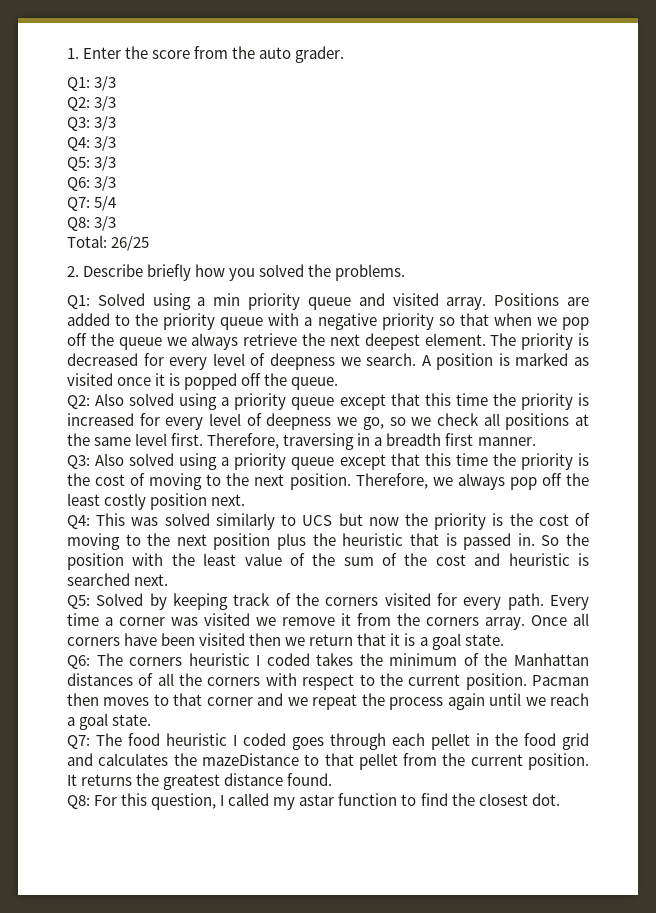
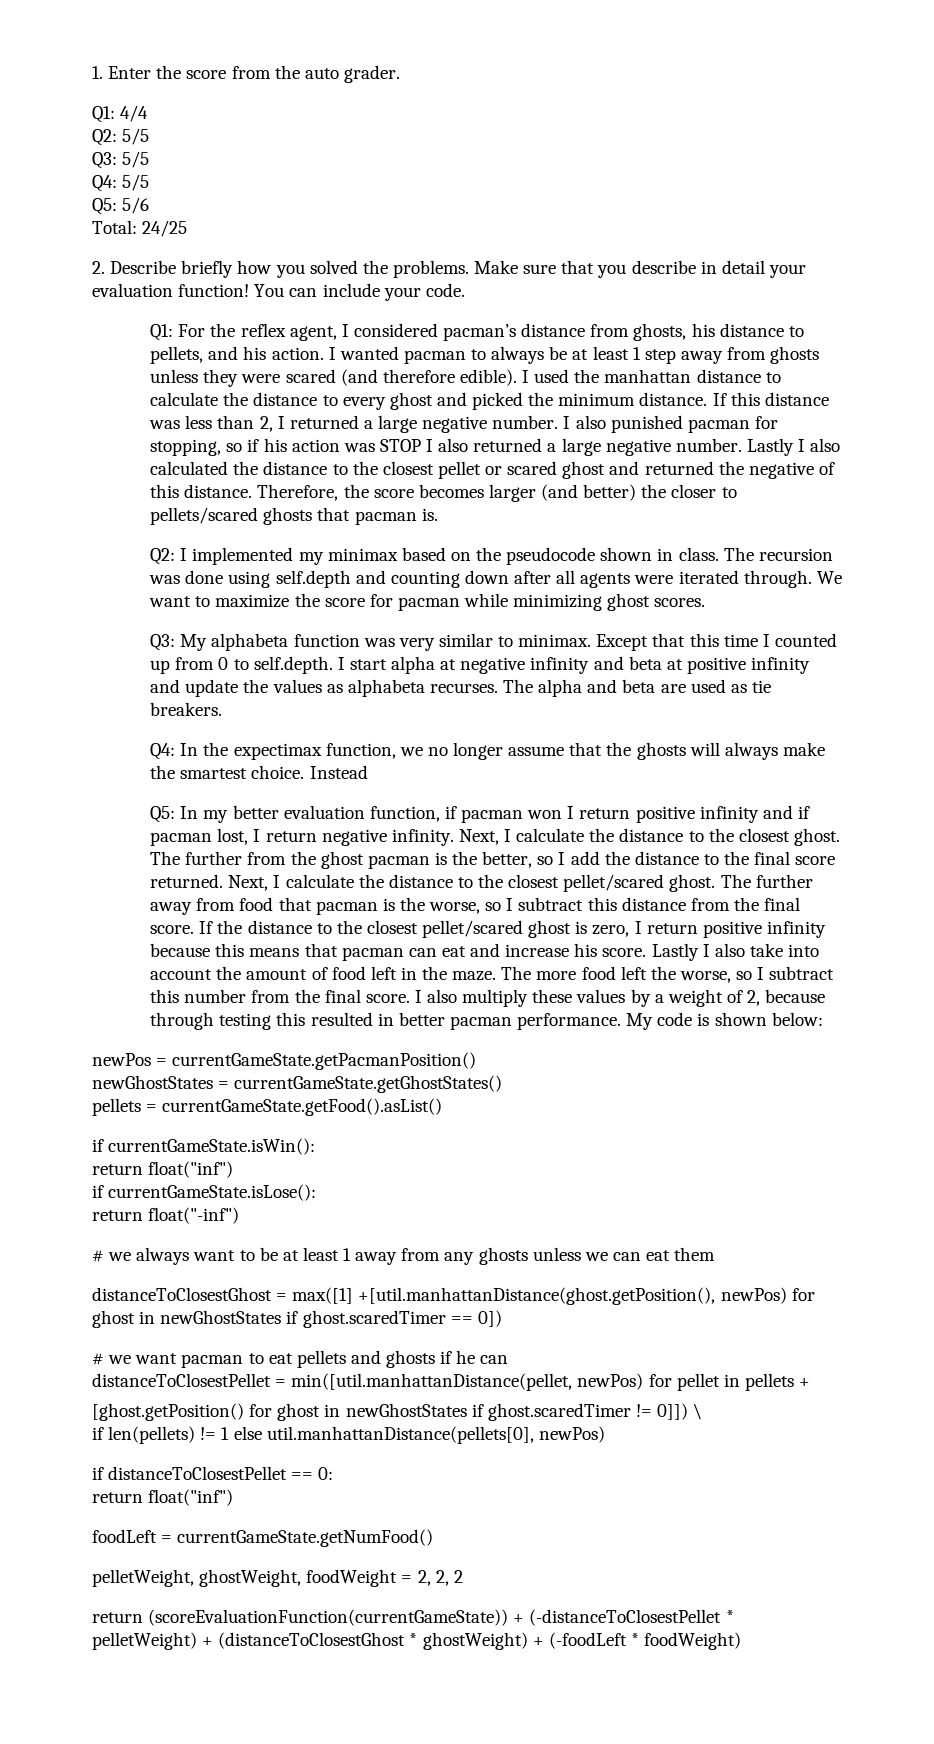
[94,76,117,91] [67,96,117,111] [67,116,117,131] [67,136,117,151] [67,156,117,171] [67,176,117,191] [67,196,117,211] [67,216,117,231] 3/3 // Q2: 3/3 // Q3: 3/3 // Q4: 3/3 // Q5: 3/3 // Q6: 3/3 // Q7: 5/4 // Q8: 3/3 -> [120,105,149,122] [92,128,150,146] [92,151,150,169] [92,174,150,192] [92,197,150,215] 4/4 // Q2: 5/5 // Q3: 5/5 // Q4: 5/5 // Q5: 5/6
[111,236,150,251] 26/25 -> [142,220,188,237] 24/25
[67,293,589,310] [67,313,589,330] [67,333,589,350] [67,353,589,370] [67,373,339,390] [67,393,590,410] [67,413,589,430] [67,433,536,450] [67,453,590,470] [67,473,589,490] [67,493,246,510] [67,513,591,530] [67,533,590,550] [67,553,589,570] [67,573,169,586] [67,593,589,610] [67,613,589,630] [67,633,504,650] [67,653,589,669] [67,673,589,690] [67,693,589,710] [67,713,152,730] [67,733,589,750] [67,753,589,770] [67,773,333,790] [67,793,560,810] // Q1: Solved using a min priority queue and visited array. Positions are added to the priority queue with a negative priority so that when we pop off the queue we always retrieve the next deepest element. The priority is decreased for every level of deepness we search. A position is marked as visited once it is popped off the queue. // Q2: Also solved using a priority queue except that this time the priority is increased for every level of deepness we go, so we check all positions at the same level first. Therefore, traversing in a breadth first manner. // Q3: Also solved using a priority queue except that this time the priority is the cost of moving to the next position. Therefore, we always pop off the least costly position next. // Q4: This was solved similarly to UCS but now the priority is the cost of moving to the next position plus the heuristic that is passed in. So the position with the least value of the sum of the cost and heuristic is searched next. // Q5: Solved by keeping track of the corners visited for every path. Every time a corner was visited we remove it from the corners array. Once all corners have been visited then we return that it is a goal state. // Q6: The corners heuristic I coded takes the minimum of the Manhattan distances of all the corners with respect to the current position. Pacman then moves to that corner and we repeat the process again until we reach a goal state. // Q7: The food heuristic I coded goes through each pellet in the food grid and calculates the mazeDistance to that pellet from the current position. It returns the greatest distance found. // Q8: For this question, I called my astar function to find the closest dot. -> [474,260,806,278] [92,283,465,301] [150,323,804,341] [150,346,820,364] [150,369,781,387] [150,392,829,410] [149,415,778,433] [150,438,841,456] [150,461,835,479] [150,484,737,502] [150,507,438,525] [150,547,833,565] [149,570,842,588] [149,593,706,611] [150,633,837,651] [150,656,811,674] [150,679,771,697] [150,702,223,716] [150,742,825,760] [150,765,368,779] [150,805,810,823] [150,828,840,846] [150,851,836,869] [150,874,813,892] [150,897,801,915] [150,920,826,938] [150,943,820,961] [150,966,835,983] [150,989,826,1007] [150,1012,823,1030] [92,1052,477,1070] [92,1075,503,1093] [92,1098,443,1116] [92,1138,316,1155] [92,1161,234,1178] [92,1184,317,1201] [92,1207,240,1224] [92,1247,716,1265] [92,1287,815,1305] [92,1310,502,1328] [92,1350,509,1368] [92,1373,811,1391] [92,1403,703,1421] [92,1426,605,1444] [92,1466,334,1480] [92,1489,234,1506] [92,1529,434,1547] [92,1569,463,1587] [92,1609,734,1626] [92,1632,742,1650] Make sure that you describe in detail your evaluation function! You can include your code. // Q1: For the reflex agent, I considered pacman’s distance from ghosts, his distance to pellets, and his action. I wanted pacman to always be at least 1 step away from ghosts unless they were scared (and therefore edible). I used the manhattan distance to calculate the distance to every ghost and picked the minimum distance. If this distance was less than 2, I returned a large negative number. I also punished pacman for stopping, so if his action was STOP I also returned a large negative number. Lastly I also calculated the distance to the closest pellet or scared ghost and returned the negative of this distance. Therefore, the score becomes larger (and better) the closer to pellets/scared ghosts that pacman is. // Q2: I implemented my minimax based on the pseudocode shown in class. The recursion was done using self.depth and counting down after all agents were iterated through. We want to maximize the score for pacman while minimizing ghost scores. // Q3: My alphabeta function was very similar to minimax. Except that this time I counted up from 0 to self.depth. I start alpha at negative infinity and beta at positive infinity and update the values as alphabeta recurses. The alpha and beta are used as tie breakers. // Q4: In the expectimax function, we no longer assume that the ghosts will always make the smartest choice. Instead // Q5: In my better evaluation function, if pacman won I return positive infinity and if pacman lost, I return negative infinity. Next, I calculate the distance to the closest ghost. The further from the ghost pacman is the better, so I add the distance to the final score returned. Next, I calculate the distance to the closest pellet/scared ghost. The further away from food that pacman is the worse, so I subtract this distance from the final score. If the distance to the closest pellet/scared ghost is zero, I return positive infinity because this means that pacman can eat and increase his score. Lastly I also take into account the amount of food left in the maze. The more food left the worse, so I subtract this number from the final score. I also multiply these values by a weight of 2, because through testing this resulted in better pacman performance. My code is shown below: // newPos = currentGameState.getPacmanPosition() // newGhostStates = currentGameState.getGhostStates() // pellets = currentGameState.getFood().asList() // if currentGameState.isWin(): // return float("inf") // if currentGameState.isLose(): // return float("-inf") // # we always want to be at least 1 away from any ghosts unless we can eat them // distanceToClosestGhost = max([1] +[util.manhattanDistance(ghost.getPosition(), newPos) for ghost in newGhostStates if ghost.scaredTimer == 0]) // # we want pacman to eat pellets and ghosts if he can // distanceToClosestPellet = min([util.manhattanDistance(pellet, newPos) for pellet in pellets + // [ghost.getPosition() for ghost in newGhostStates if ghost.scaredTimer != 0]]) \ // if len(pellets) != 1 else util.manhattanDistance(pellets[0], newPos) // if distanceToClosestPellet == 0: // return float("inf") // foodLeft = currentGameState.getNumFood() // pelletWeight, ghostWeight, foodWeight = 2, 2, 2 // return (scoreEvaluationFunction(currentGameState)) + (-distanceToClosestPellet * pelletWeight) + (distanceToClosestGhost * ghostWeight) + (-foodLeft * foodWeight)

